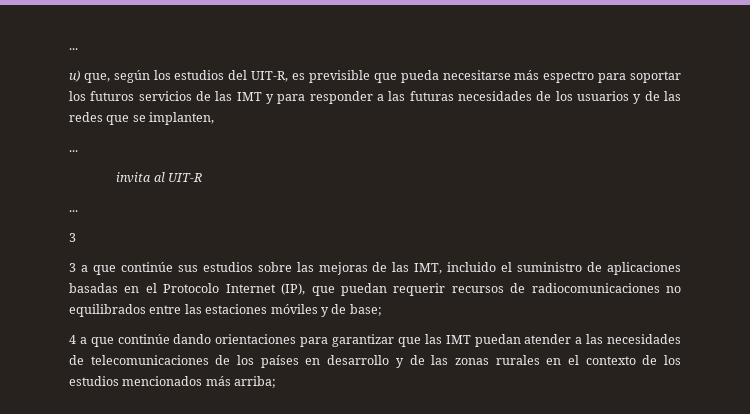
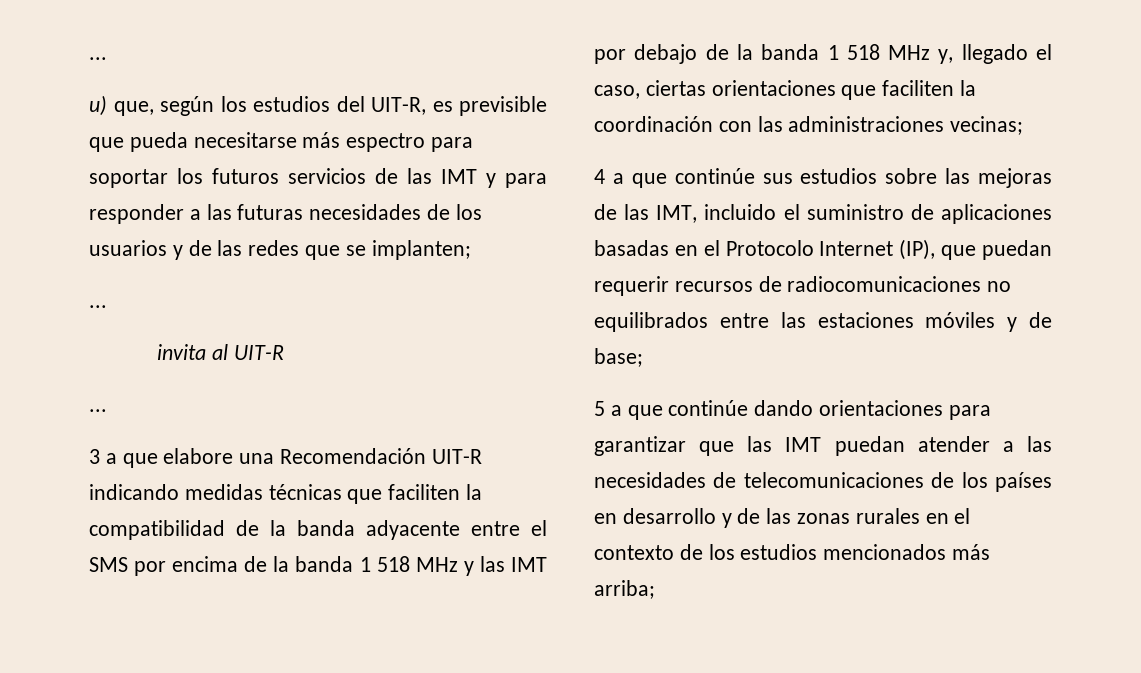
[149,112,215,125] implanten, -> [371,240,471,260] implanten;
[69,263,76,272] // 3 -> [105,448,482,468] [89,484,483,504] [89,520,547,540] [89,556,547,576] [594,44,1052,64] [594,80,977,100] [594,116,1024,135] [594,169,605,184] a que elabore una Recomendación UIT-R indicando medidas técnicas que faciliten la compatibilidad de la banda adyacente entre el SMS por encima de la banda 1 518 MHz y las IMT por debajo de la banda 1 518 MHz y, llegado el caso, ciertas orientaciones que faciliten la coordinación con las administraciones vecinas; // 4
[69,335,76,344] 4 -> [594,401,605,416] 5

